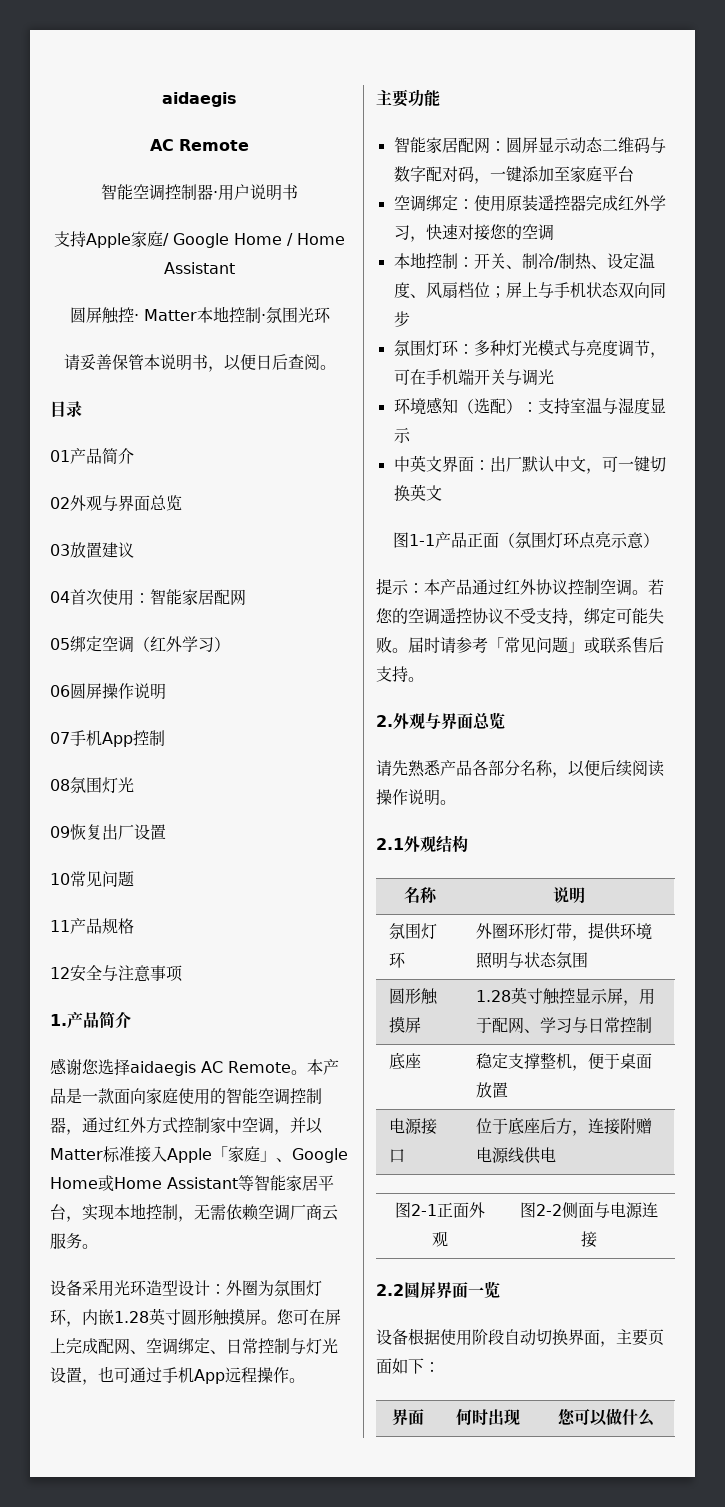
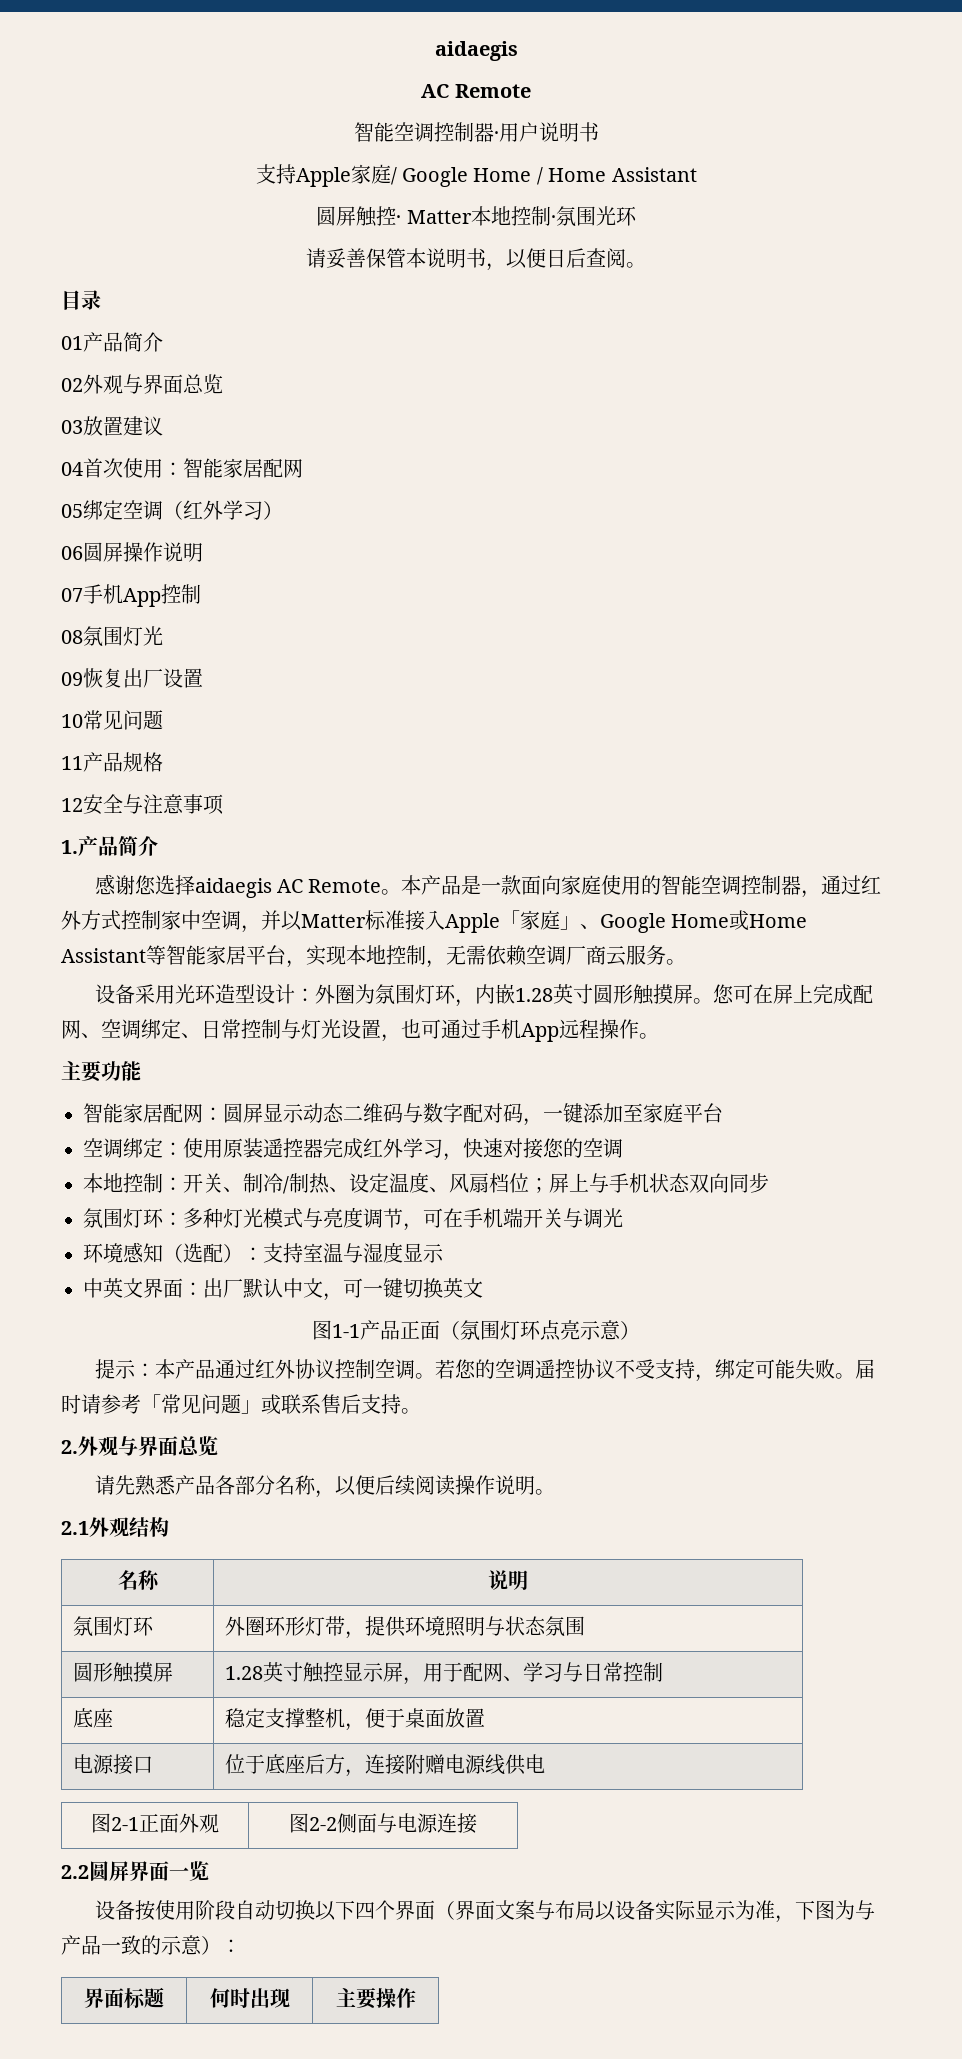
[408,1328,440,1345] 根据 -> [134,1900,155,1921] 按
[568,1329,664,1347] [376,1358,424,1374] 界面，主要页面如下 -> [314,1900,875,1923] [61,1935,221,1955] 以下四个界面（界面文案与布局以设备实际显示为准，下图为与产品一致的示意）
(424, 1417) none -> [124,1987,164,2009] 标题
[558,1408,655,1426] 您可以做什么 -> [335,1988,416,2009] 主要操作

